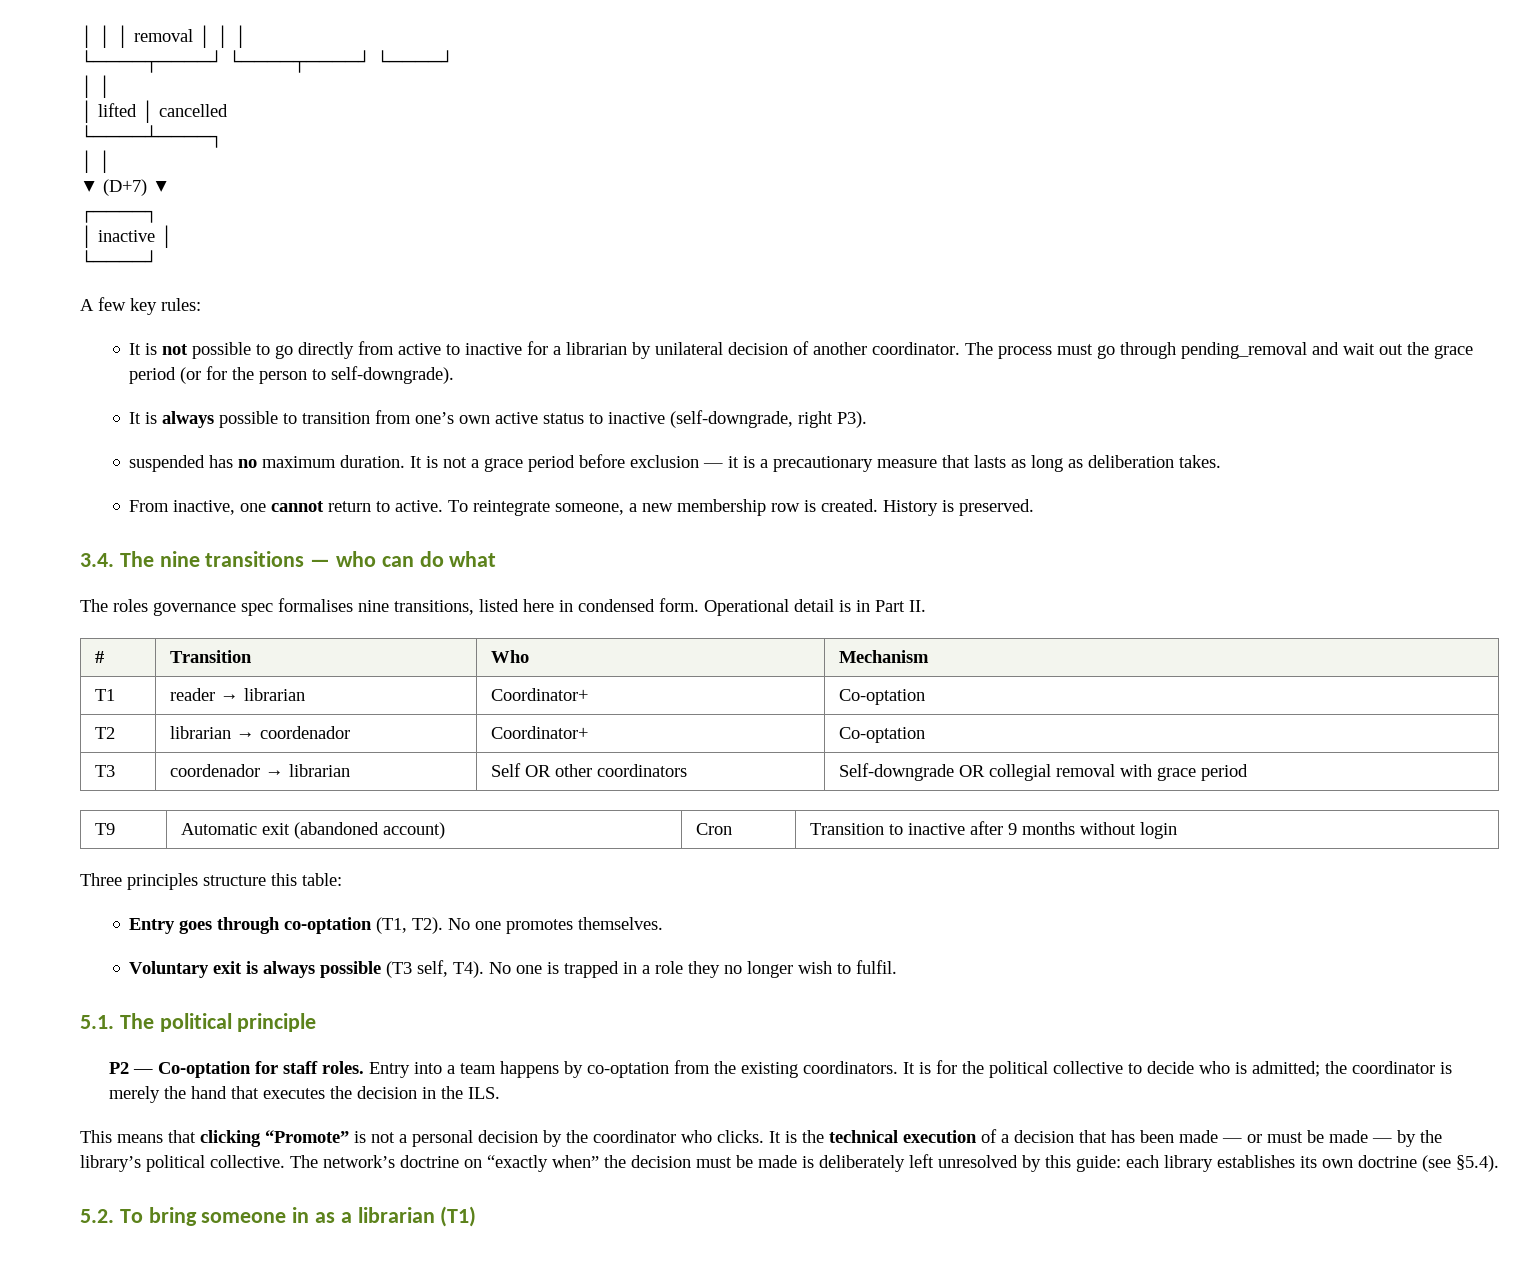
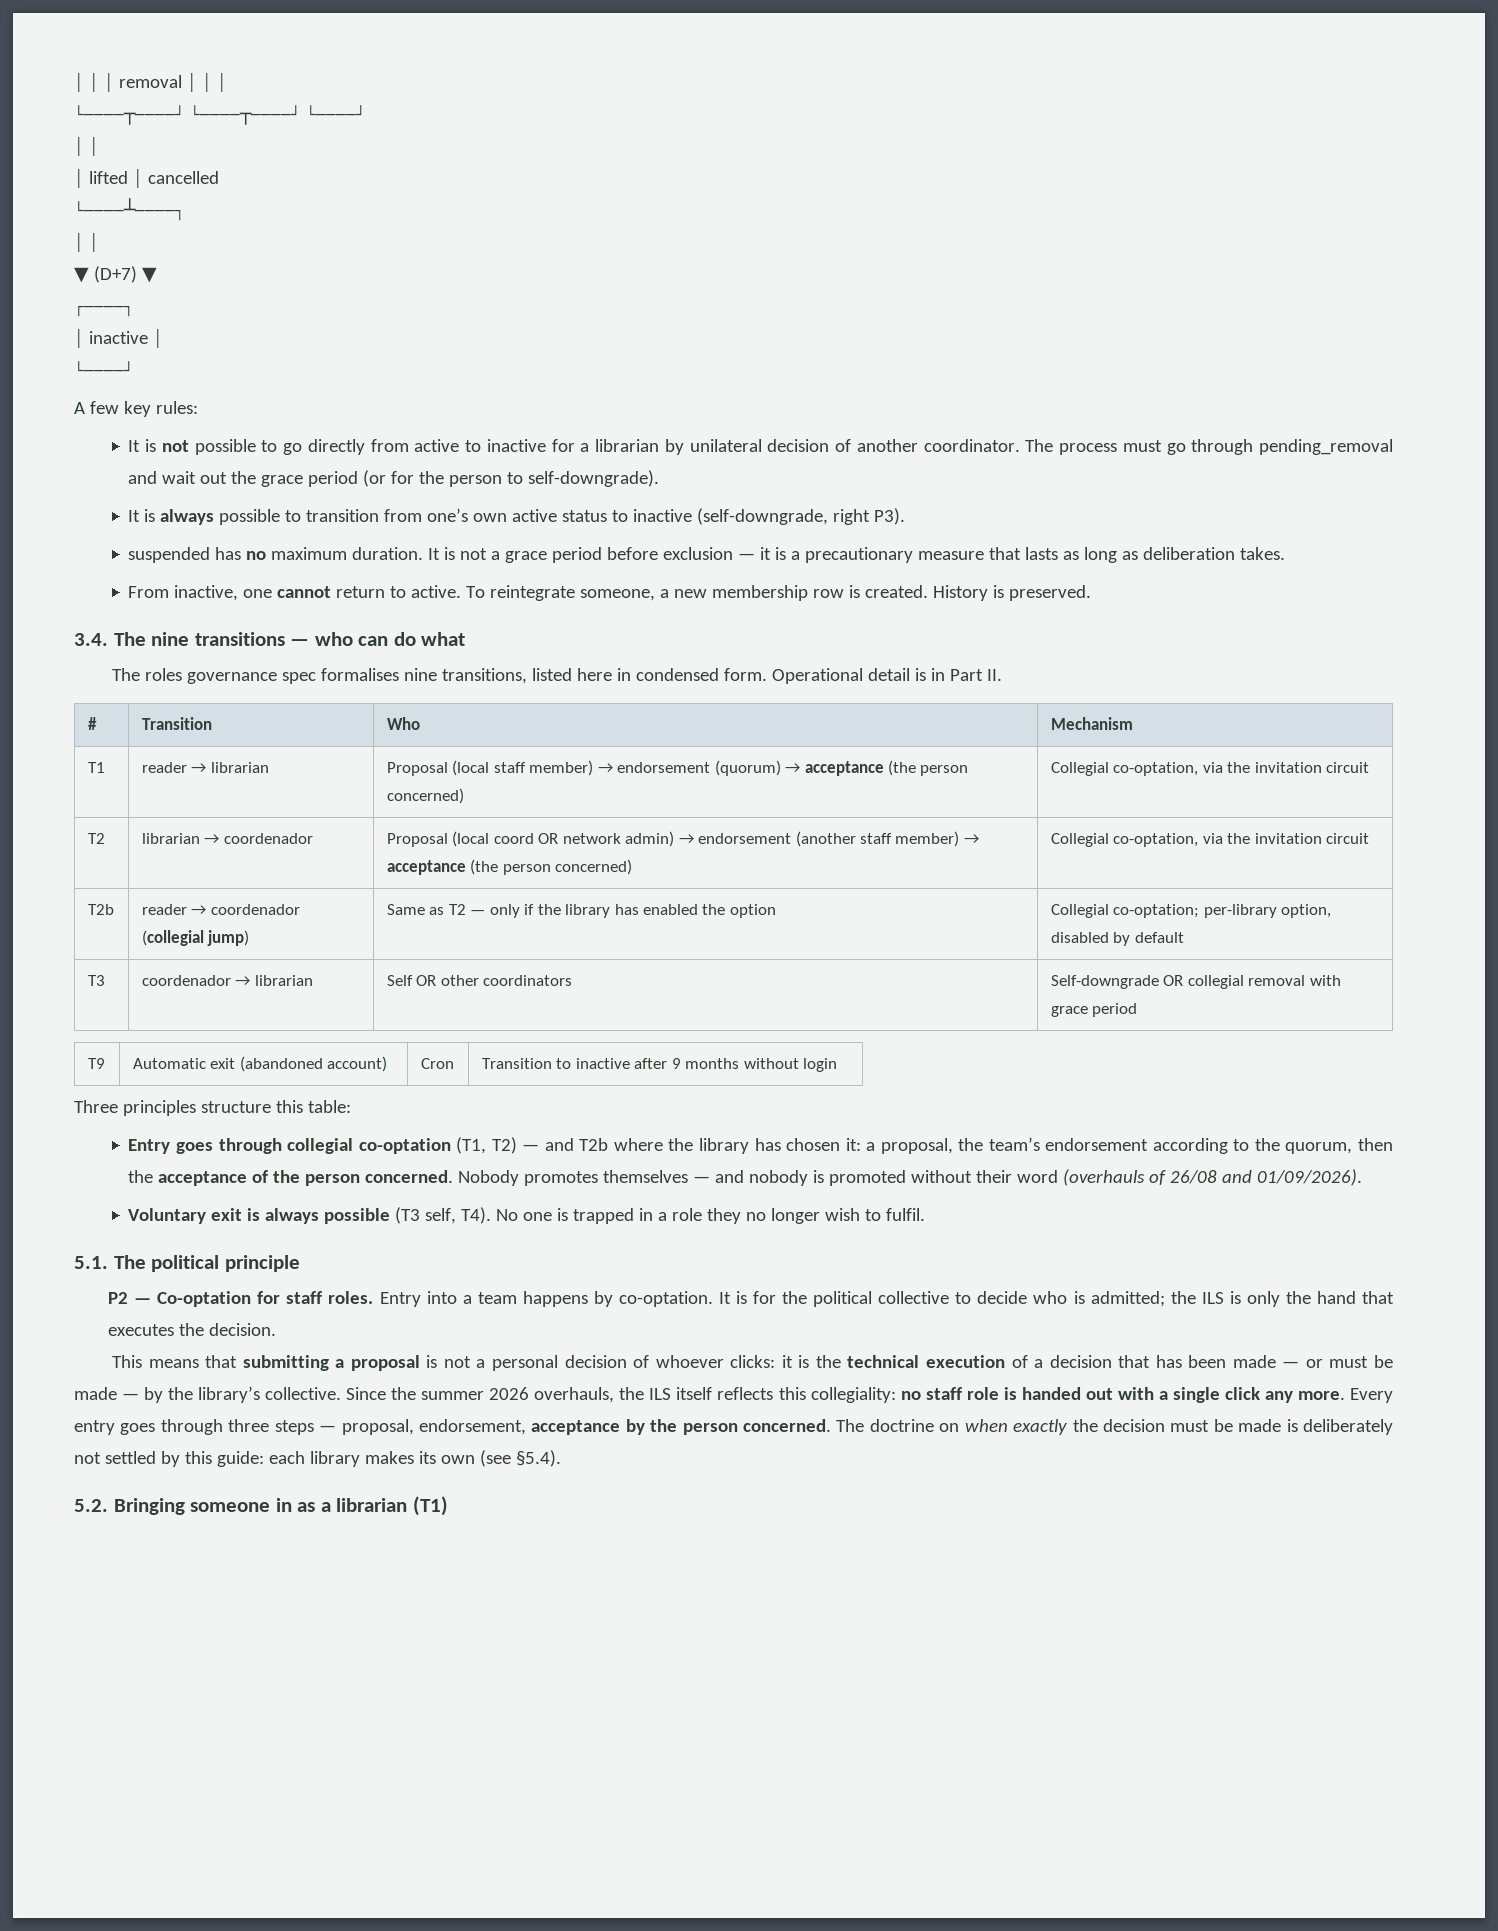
[490,688,588,701] [838,689,925,705] [94,727,115,739] [169,726,350,739] [490,726,588,739] [838,727,925,743] Coordinator+ | Co-optation // T2 | librarian → coordenador | Coordinator+ | Co-optation -> [386,760,969,776] [386,788,464,804] [1050,762,1370,776] [87,833,105,844] [141,833,313,844] [386,831,979,847] [386,859,633,875] [1050,833,1370,847] [87,904,114,915] [141,904,300,915] [141,930,250,946] [386,904,776,918] [1050,904,1332,918] [1050,932,1184,946] Proposal (local staff member) → endorsement (quorum) → acceptance (the person concerned) | Collegial co-optation, via the invitation circuit // T2 | librarian → coordenador | Proposal (local coord OR network admin) → endorsement (another staff member) → acceptance (the person concerned) | Collegial co-optation, via the invitation circuit // T2b | reader → coordenador (collegial jump) | Same as T2 — only if the library has enabled the option | Collegial co-optation; per-library option, disabled by default
(281, 925) none -> [287,1138,354,1154] collegial
[412,917,664,934] T2). No one promotes themselves. -> [491,1137,1394,1154] [128,1169,1363,1186] T2) — and T2b where the library has chosen it: a proposal, the team’s endorsement according to the quorum, then the acceptance of the person concerned. Nobody promotes themselves — and nobody is promoted without their word (overhauls of 26/08 and 01/09/2026).
[587,1060,899,1078] co-optation from the existing coordinators. -> [618,1291,713,1307] co-optation.
[1352,1061,1453,1074] [109,1086,161,1103] coordinator is merely -> [1201,1291,1280,1307] ILS is only
[357,1086,501,1099] decision in the ILS. -> [209,1323,277,1336] decision.
[200,1130,349,1147] clicking “Promote” -> [242,1355,420,1371] submitting a proposal
[543,1130,781,1147] by the coordinator who clicks. It -> [633,1355,793,1368] of whoever clicks: it
[146,1155,599,1172] political collective. The network’s doctrine on “exactly when” -> [265,1387,1394,1403] [74,1419,1068,1435] collective. Since the summer 2026 overhauls, the ILS itself reflects this collegiality: no staff role is handed out with a single click any more. Every entry goes through three steps — proposal, endorsement, acceptance by the person concerned. The doctrine on when exactly
[909,1154,1018,1168] left unresolved -> [74,1451,156,1464] not settled
[1217,1155,1295,1168] establishes -> [364,1451,414,1464] makes
[1358,1155,1417,1168] doctrine -> (475, 1459) none
[119,1207,197,1226] To bring -> [113,1498,185,1515] Bringing

